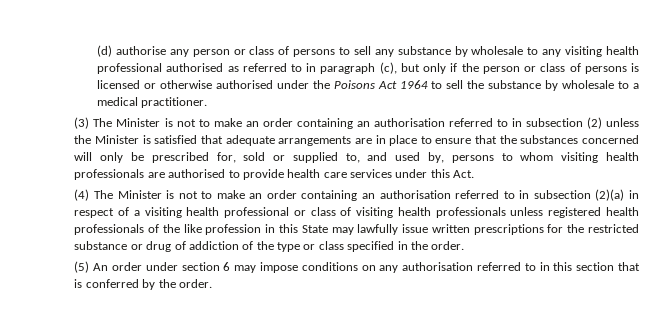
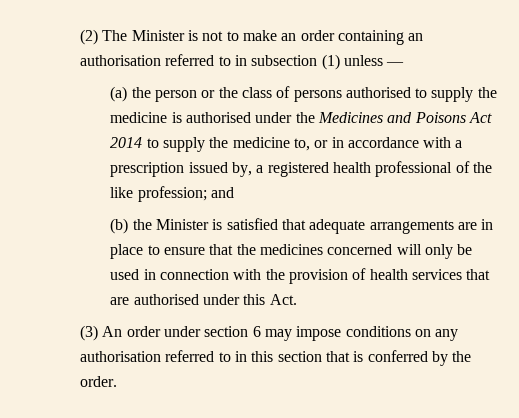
[97,45,639,57] [97,62,639,74] [97,80,640,91] [97,97,208,108] [74,117,90,129] (d) authorise any person or class of persons to sell any substance by wholesale to any visiting health professional authorised as referred to in paragraph (c), but only if the person or class of persons is licensed or otherwise authorised under the Poisons Act 1964 to sell the substance by wholesale to a medical practitioner. // (3) -> [80,29,99,45] (2)
[586,117,639,129] (2) unless -> [321,54,405,70] [110,86,497,102] [110,112,492,123] [110,137,463,152] [110,161,492,177] [110,186,234,202] [110,218,129,234] (1) unless — // (a) the person or the class of persons authorised to supply the medicine is authorised under the Medicines and Poisons Act 2014 to supply the medicine to, or in accordance with a prescription issued by, a registered health professional of the like profession; and // (b)
[520,135,579,144] substances -> [259,244,323,255] medicines
[151,152,639,163] [74,169,475,180] [74,189,640,201] [74,207,640,218] [74,224,639,235] [74,241,465,252] [74,261,90,273] prescribed for, sold or supplied to, and used by, persons to whom visiting health professionals are authorised to provide health care services under this Act. // (4) The Minister is not to make an order containing an authorisation referred to in subsection (2)(a) in respect of a visiting health professional or class of visiting health professionals unless registered health professionals of the like profession in this State may lawfully issue written prescriptions for the restricted substance or drug of addiction of the type or class specified in the order. // (5) -> [110,268,491,284] [110,294,297,305] [80,325,99,341] used in connection with the provision of health services that are authorised under this Act. // (3)

